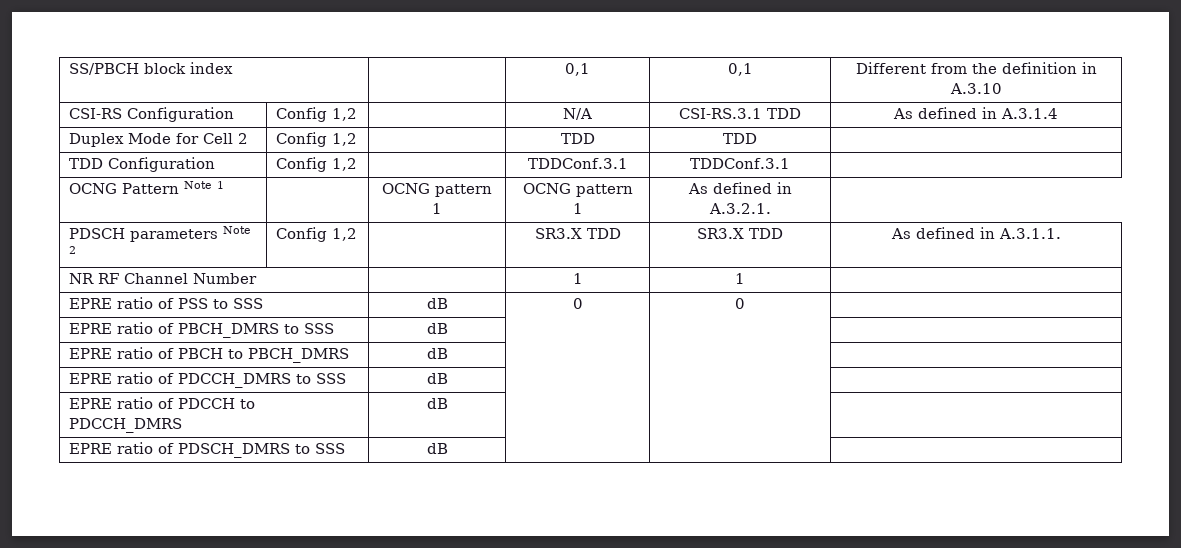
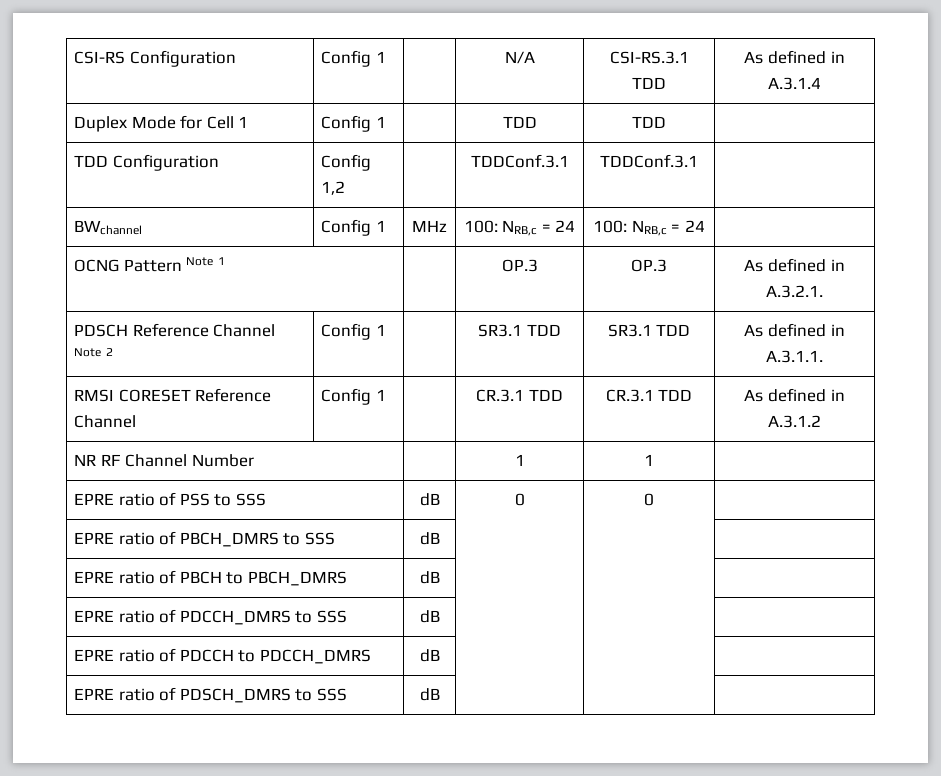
[69,62,234,75] [565,63,590,76] [727,63,753,76] [855,62,1097,74] [949,83,1002,94] SS/PBCH block index | | 0,1 | 0,1 | Different from the definition in A.3.10 // -> (73, 57) none
[332,108,358,121] 1,2 -> [375,51,386,63] 1
[238,133,249,144] [276,132,358,147] 2 | Config 1,2 -> [238,116,249,128] [320,115,386,132] 1 | Config 1
[69,181,225,194] [382,183,492,197] [432,203,442,214] [522,183,633,197] [572,203,583,214] OCNG Pattern Note 1 | | OCNG pattern 1 | OCNG pattern 1 -> [73,220,142,235] [320,219,386,236] [412,220,447,232] [463,220,576,236] [593,220,705,236] [73,257,225,272] [501,259,538,272] [631,259,667,272] BWchannel | Config 1 | MHz | 100: NRB,c = 24 | 100: NRB,c = 24 | // OCNG Pattern Note 1 | | OP.3 | OP.3
[130,229,219,242] parameters -> [132,323,276,337] Reference Channel
[332,228,358,241] [534,228,621,239] [697,228,744,239] 1,2 | | SR3.X TDD | SR3.X -> [375,324,386,336] [478,324,561,337] [607,324,652,337] 1 | | SR3.1 TDD | SR3.1
(1061, 233) none -> [73,388,272,402] [73,415,136,428] [320,388,386,405] [476,389,563,402] [605,389,693,402] [744,388,845,402] [768,415,821,428] // RMSI CORESET Reference Channel | Config 1 | | CR.3.1 TDD | CR.3.1 TDD | As defined in A.3.1.2

